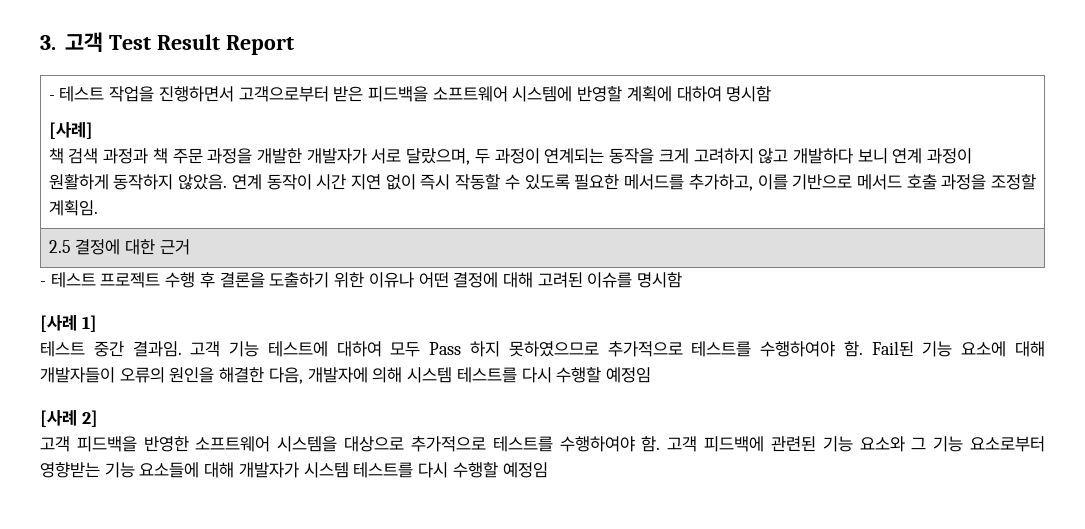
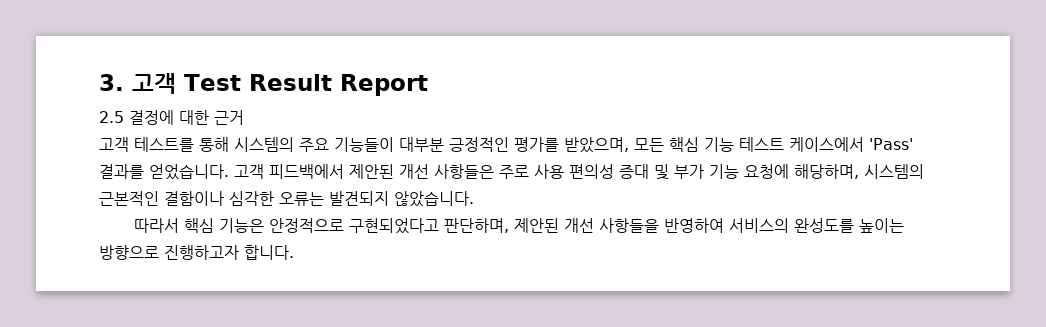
[48,86,772,102] [48,122,93,139] [48,148,973,165] [48,174,1037,191] [48,200,98,216] [48,239,190,255] [40,272,683,288] [40,315,97,332] [40,341,1046,357] [40,367,651,384] [40,410,98,427] [40,436,1046,452] [40,462,548,478] // - 테스트 작업을 진행하면서 고객으로부터 받은 피드백을 소프트웨어 시스템에 반영할 계획에 대하여 명시함 // [사례] // 책 검색 과정과 책 주문 과정을 개발한 개발자가 서로 달랐으며, 두 과정이 연계되는 동작을 크게 고려하지 않고 개발하다 보니 연계 과정이 원활하게 동작하지 않았음. 연계 동작이 시간 지연 없이 즉시 작동할 수 있도록 필요한 메서드를 추가하고, 이를 기반으로 메서드 호출 과정을 조정할 계획임. // 2.5 결정에 대한 근거 // - 테스트 프로젝트 수행 후 결론을 도출하기 위한 이유나 어떤 결정에 대해 고려된 이슈를 명시함 // [사례 1] // 테스트 중간 결과임. 고객 기능 테스트에 대하여 모두 Pass 하지 못하였으므로 추가적으로 테스트를 수행하여야 함. Fail된 기능 요소에 대해 개발자들이 오류의 원인을 해결한 다음, 개발자에 의해 시스템 테스트를 다시 수행할 예정임 // [사례 2] // 고객 피드백을 반영한 소프트웨어 시스템을 대상으로 추가적으로 테스트를 수행하여야 함. 고객 피드백에 관련된 기능 요소와 그 기능 요소로부터 영향받는 기능 요소들에 대해 개발자가 시스템 테스트를 다시 수행할 예정임 -> [99,110,244,125] [99,137,913,153] [99,164,924,180] [99,191,474,207] [134,218,905,234] [99,245,294,260] // 2.5 결정에 대한 근거 // 고객 테스트를 통해 시스템의 주요 기능들이 대부분 긍정적인 평가를 받았으며, 모든 핵심 기능 테스트 케이스에서 'Pass' 결과를 얻었습니다. 고객 피드백에서 제안된 개선 사항들은 주로 사용 편의성 증대 및 부가 기능 요청에 해당하며, 시스템의 근본적인 결함이나 심각한 오류는 발견되지 않았습니다. // 따라서 핵심 기능은 안정적으로 구현되었다고 판단하며, 제안된 개선 사항들을 반영하여 서비스의 완성도를 높이는 방향으로 진행하고자 합니다.

